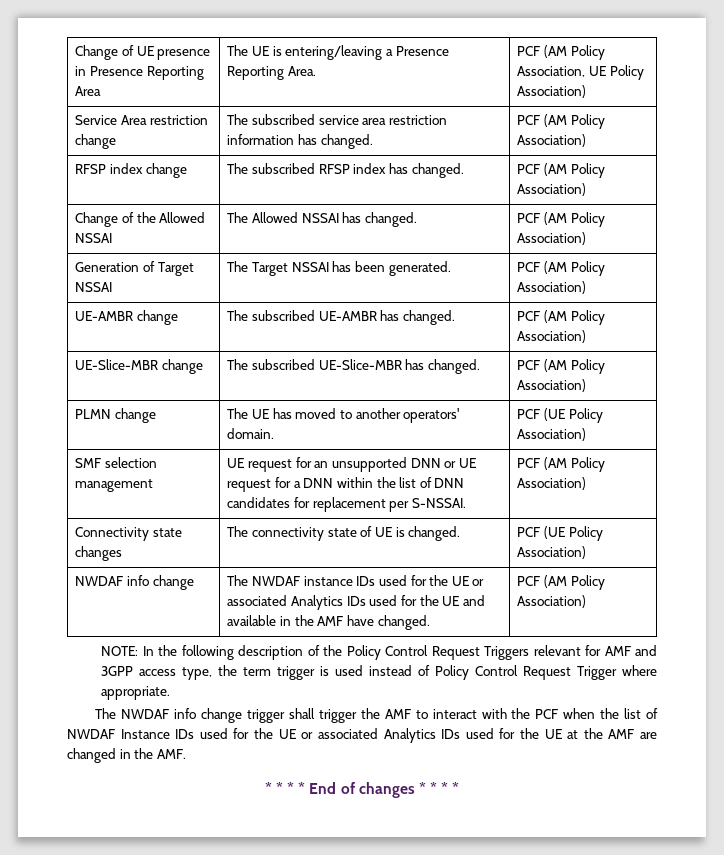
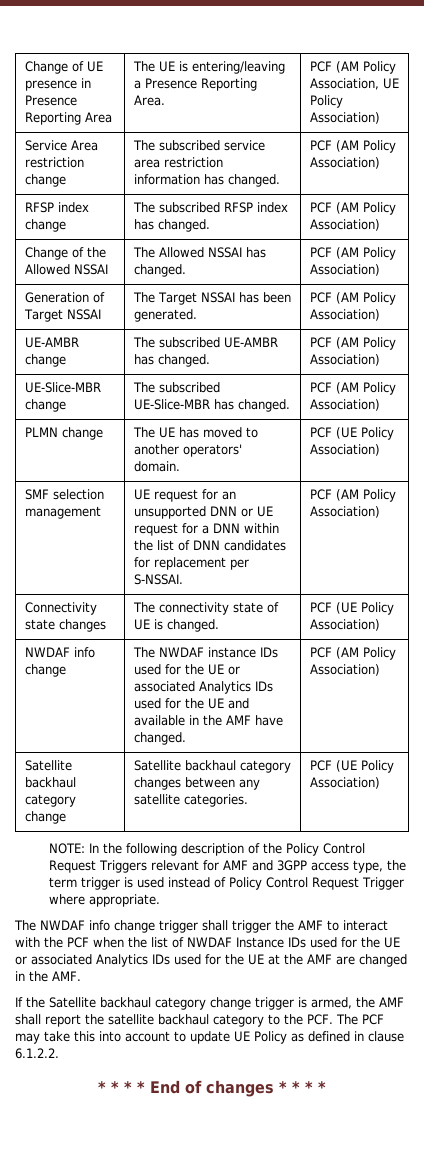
(587, 601) none -> [24,760,72,771] [24,777,76,788] [24,794,76,807] [24,811,66,824] [133,760,291,773] [133,777,260,790] [133,794,248,807] [309,760,394,773] [309,777,380,789] // Satellite backhaul category change | Satellite backhaul category changes between any satellite categories. | PCF (UE Policy Association)
(186, 754) none -> [15,997,404,1010] [15,1014,384,1027] [15,1031,404,1044] [15,1048,59,1059] // If the Satellite backhaul category change trigger is armed, the AMF shall report the satellite backhaul category to the PCF. The PCF may take this into account to update UE Policy as defined in clause 6.1.2.2.

